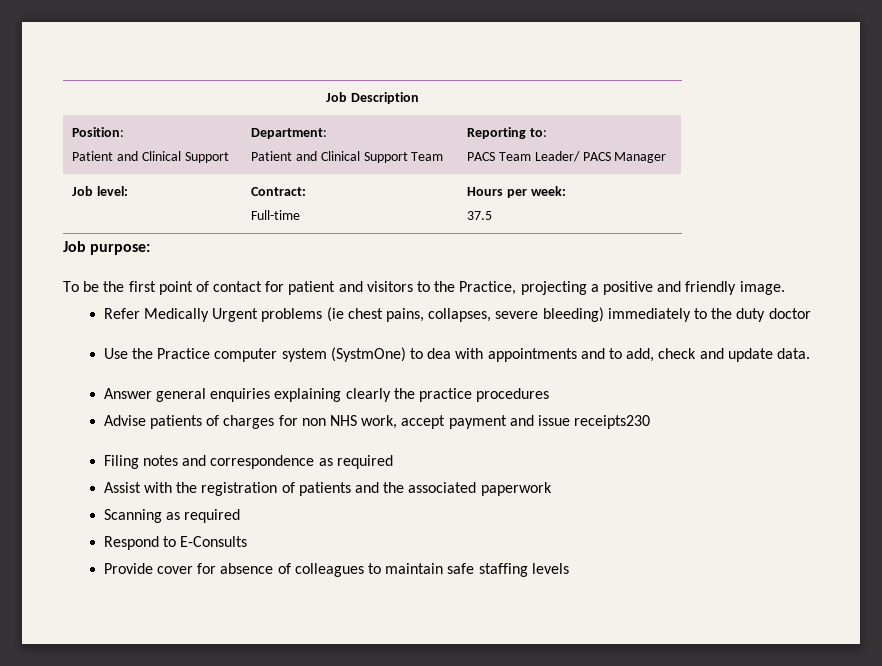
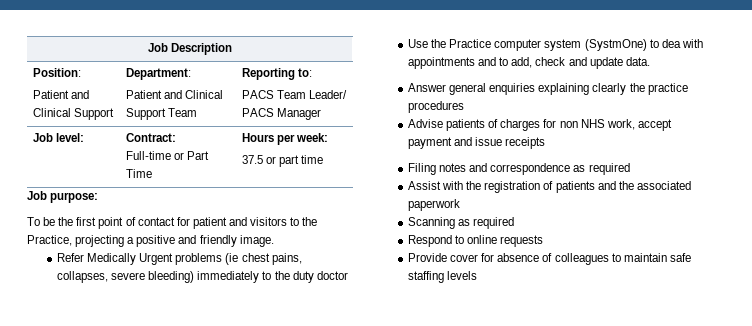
(301, 215) none -> [173,151,209,160] [125,169,152,178] or Part Time
(493, 215) none -> [265,155,323,167] or part time
[574,415,651,429] receipts230 -> [505,137,546,149] receipts
[180,536,248,547] E-Consults -> [467,235,544,247] online requests

